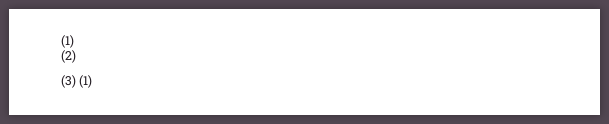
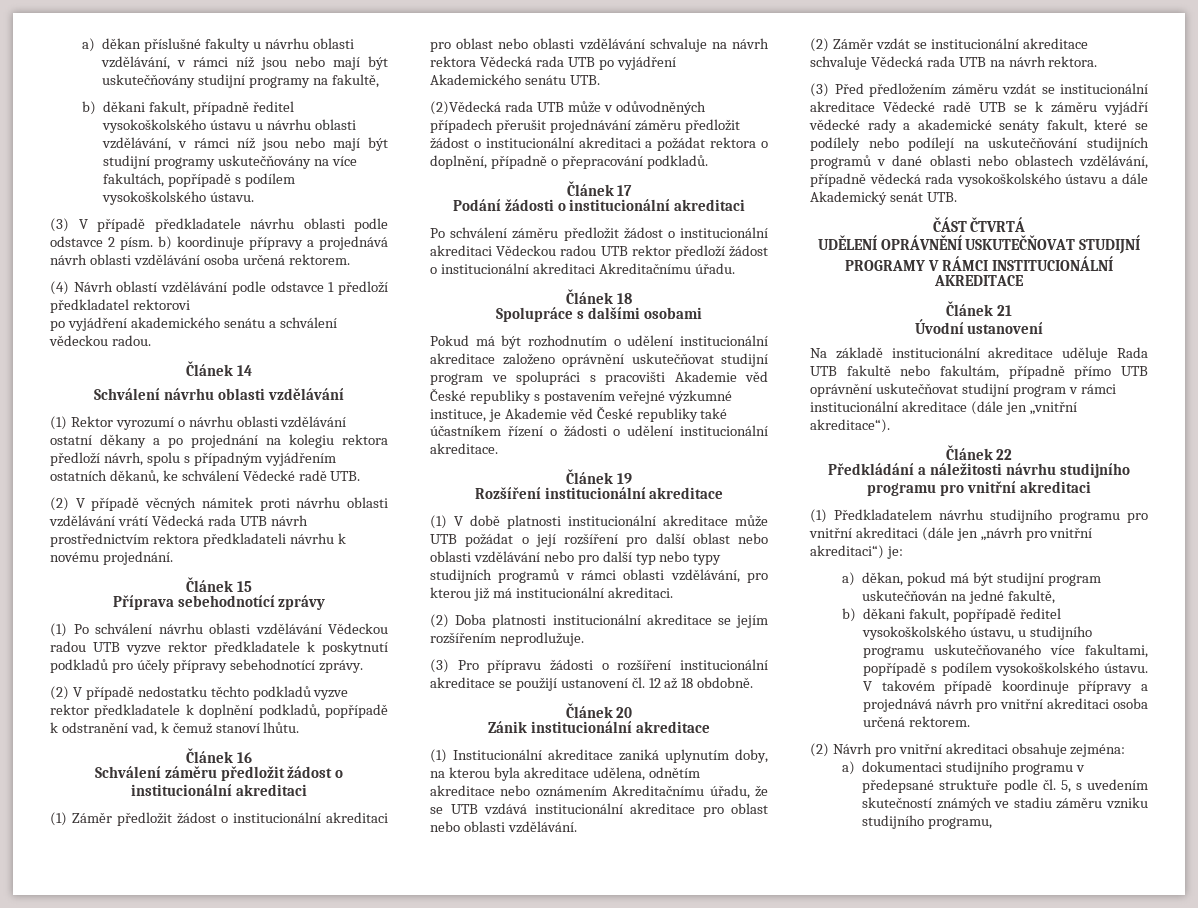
[61,35,74,48] [61,50,76,63] [61,75,93,88] (1) // (2) // (3) (1) -> [82,38,354,52] [101,56,388,70] [102,74,380,88] [82,101,295,115] [102,119,357,133] [102,137,389,151] [103,155,358,169] [103,173,296,187] [102,191,255,205] [50,218,388,232] [50,236,388,250] [50,254,350,266] [50,281,389,295] [50,299,190,313] [50,317,337,331] [49,335,151,346] [186,361,252,376] [94,388,344,400] [50,416,347,430] [50,434,388,448] [50,452,336,466] [50,470,361,484] [50,497,389,511] [49,515,308,527] [50,533,346,547] [50,551,173,565] [186,577,252,592] [112,595,326,610] [50,623,388,637] [50,641,388,655] [50,659,363,673] [50,686,349,700] [50,704,388,718] [50,722,300,736] [186,748,252,763] [94,766,344,781] [131,784,307,796] [50,812,388,826] [430,38,769,52] [430,56,676,70] [430,74,600,85] [430,101,706,115] [430,119,740,133] [430,137,768,151] [430,155,708,169] [566,181,633,196] [452,199,746,211] [430,227,768,241] [430,245,768,259] [430,263,735,274] [566,289,632,304] [496,307,702,322] [430,335,768,349] [430,353,768,367] [430,371,768,385] [430,388,732,404] [430,406,728,422] [430,425,768,437] [430,443,498,454] [566,469,632,484] [474,487,724,499] [430,515,768,529] [430,533,768,547] [430,551,722,565] [430,569,768,583] [430,587,673,601] [430,614,768,628] [430,632,584,646] [430,659,768,673] [430,677,754,691] [565,703,633,718] [488,721,710,733] [430,749,768,763] [430,767,700,781] [430,785,768,799] [430,803,768,817] [430,821,577,833] [810,38,1088,52] [810,56,1098,70] [810,83,1148,97] [810,101,1148,115] [809,119,1148,133] [810,137,1149,151] [810,155,1148,169] [810,173,1148,187] [810,191,957,205] [932,217,1026,232] [817,235,1141,254] [845,256,1113,271] [934,275,1024,286] [946,301,1012,316] [914,319,1044,334] [810,347,1148,361] [810,365,1148,379] [810,383,1116,397] [810,401,1077,415] [810,419,890,433] [945,445,1013,460] [828,463,1130,478] [867,481,1091,496] [810,509,1148,523] [809,527,1093,541] [810,545,903,559] [842,572,1101,586] [862,590,1056,604] [842,608,1062,622] [862,626,1093,640] [863,644,1148,658] [863,662,1148,676] [863,680,1148,694] [863,698,1148,712] [863,716,971,727] [810,743,1126,757] [842,761,1086,775] [862,779,1148,793] [862,797,1148,811] [862,815,993,829] a) děkan příslušné fakulty u návrhu oblasti vzdělávání, v rámci níž jsou nebo mají být uskutečňovány studijní programy na fakultě, // b) děkani fakult, případně ředitel vysokoškolského ústavu u návrhu oblasti vzdělávání, v rámci níž jsou nebo mají být studijní programy uskutečňovány na více fakultách, popřípadě s podílem vysokoškolského ústavu. // (3) V případě předkladatele návrhu oblasti podle odstavce 2 písm. b) koordinuje přípravy a projednává návrh oblasti vzdělávání osoba určená rektorem. // (4) Návrh oblastí vzdělávání podle odstavce 1 předloží předkladatel rektorovi // po vyjádření akademického senátu a schválení vědeckou radou. // Článek 14 // Schválení návrhu oblasti vzdělávání // (1) Rektor vyrozumí o návrhu oblasti vzdělávání ostatní děkany a po projednání na kolegiu rektora předloží návrh, spolu s případným vyjádřením ostatních děkanů, ke schválení Vědecké radě UTB. // (2) V případě věcných námitek proti návrhu oblasti vzdělávání vrátí Vědecká rada UTB návrh prostřednictvím rektora předkladateli návrhu k novému projednání. // Článek 15 // Příprava sebehodnotící zprávy // (1) Po schválení návrhu oblasti vzdělávání Vědeckou radou UTB vyzve rektor předkladatele k poskytnutí podkladů pro účely přípravy sebehodnotící zprávy. // (2) V případě nedostatku těchto podkladů vyzve rektor předkladatele k doplnění podkladů, popřípadě k odstranění vad, k čemuž stanoví lhůtu. // Článek 16 // Schválení záměru předložit žádost o institucionální akreditaci // (1) Záměr předložit žádost o institucionální akreditaci pro oblast nebo oblasti vzdělávání schvaluje na návrh rektora Vědecká rada UTB po vyjádření Akademického senátu UTB. // (2)Vědecká rada UTB může v odůvodněných případech přerušit projednávání záměru předložit žádost o institucionální akreditaci a požádat rektora o doplnění, případně o přepracování podkladů. // Článek 17 // Podání žádosti o institucionální akreditaci // Po schválení záměru předložit žádost o institucionální akreditaci Vědeckou radou UTB rektor předloží žádost o institucionální akreditaci Akreditačnímu úřadu. // Článek 18 // Spolupráce s dalšími osobami // Pokud má být rozhodnutím o udělení institucionální akreditace založeno oprávnění uskutečňovat studijní program ve spolupráci s pracovišti Akademie věd České republiky s postavením veřejné výzkumné instituce, je Akademie věd České republiky také účastníkem řízení o žádosti o udělení institucionální akreditace. // Článek 19 // Rozšíření institucionální akreditace // (1) V době platnosti institucionální akreditace může UTB požádat o její rozšíření pro další oblast nebo oblasti vzdělávání nebo pro další typ nebo typy studijních programů v rámci oblasti vzdělávání, pro kterou již má institucionální akreditaci. // (2) Doba platnosti institucionální akreditace se jejím rozšířením neprodlužuje. // (3) Pro přípravu žádosti o rozšíření institucionální akreditace se použijí ustanovení čl. 12 až 18 obdobně. // Článek 20 // Zánik institucionální akreditace // (1) Institucionální akreditace zaniká uplynutím doby, na kterou byla akreditace udělena, odnětím akreditace nebo oznámením Akreditačnímu úřadu, že se UTB vzdává institucionální akreditace pro oblast nebo oblasti vzdělávání. // (2) Záměr vzdát se institucionální akreditace schvaluje Vědecká rada UTB na návrh rektora. // (3) Před předložením záměru vzdát se institucionální akreditace Vědecké radě UTB se k záměru vyjádří vědecké rady a akademické senáty fakult, které se podílely nebo podílejí na uskutečňování studijních programů v dané oblasti nebo oblastech vzdělávání, případně vědecká rada vysokoškolského ústavu a dále Akademický senát UTB. // ČÁST ČTVRTÁ // UDĚLENÍ OPRÁVNĚNÍ USKUTEČŇOVAT STUDIJNÍ PROGRAMY V RÁMCI INSTITUCIONÁLNÍ AKREDITACE // Článek 21 // Úvodní ustanovení // Na základě institucionální akreditace uděluje Rada UTB fakultě nebo fakultám, případně přímo UTB oprávnění uskutečňovat studijní program v rámci institucionální akreditace (dále jen „vnitřní akreditace“). // Článek 22 // Předkládání a náležitosti návrhu studijního programu pro vnitřní akreditaci // (1) Předkladatelem návrhu studijního programu pro vnitřní akreditaci (dále jen „návrh pro vnitřní akreditaci“) je: // a) děkan, pokud má být studijní program uskutečňován na jedné fakultě, // b) děkani fakult, popřípadě ředitel vysokoškolského ústavu, u studijního programu uskutečňovaného více fakultami, popřípadě s podílem vysokoškolského ústavu. V takovém případě koordinuje přípravy a projednává návrh pro vnitřní akreditaci osoba určená rektorem. // (2) Návrh pro vnitřní akreditaci obsahuje zejména: // a) dokumentaci studijního programu v předepsané struktuře podle čl. 5, s uvedením skutečností známých ve stadiu záměru vzniku studijního programu,

